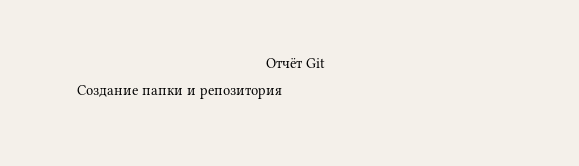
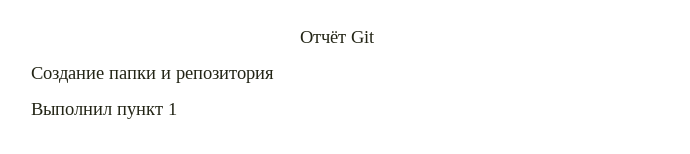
(282, 93) none -> [31,103,177,119] // Выполнил пункт 1

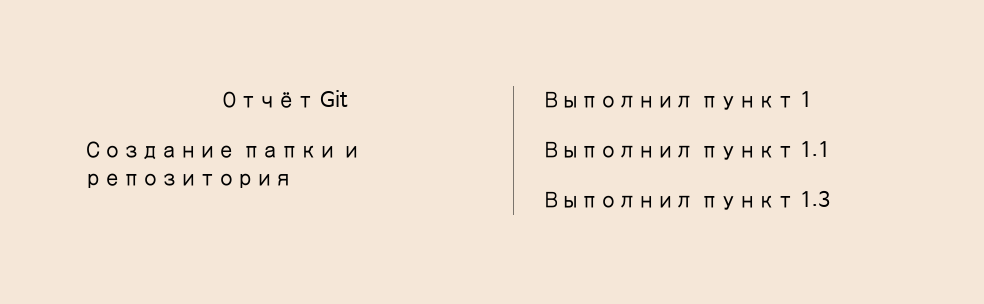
(177, 109) none -> [542,141,831,160] [542,190,831,210] // Выполнил пункт 1.1 // Выполнил пункт 1.3

